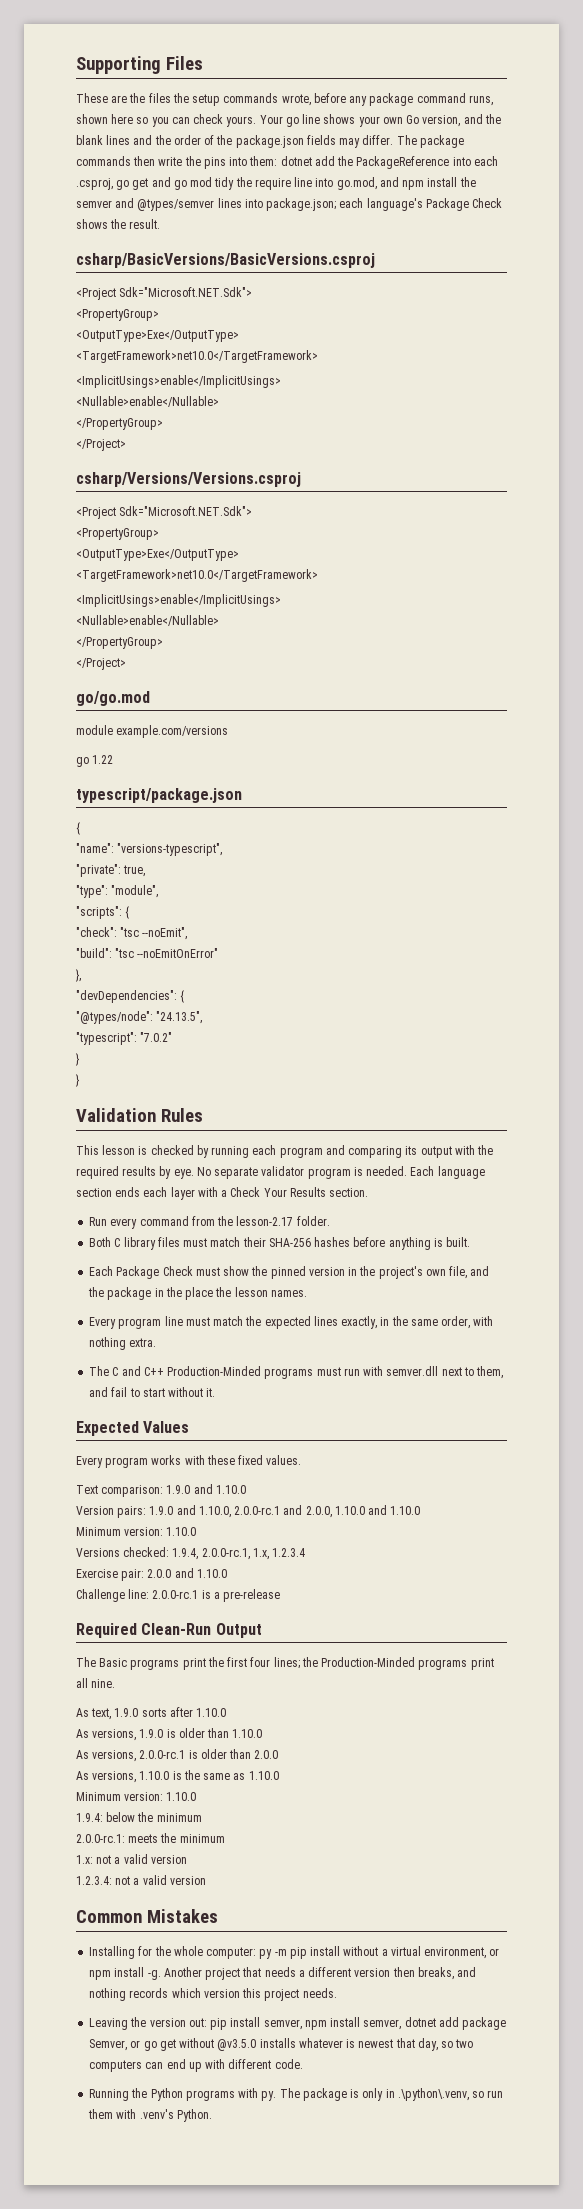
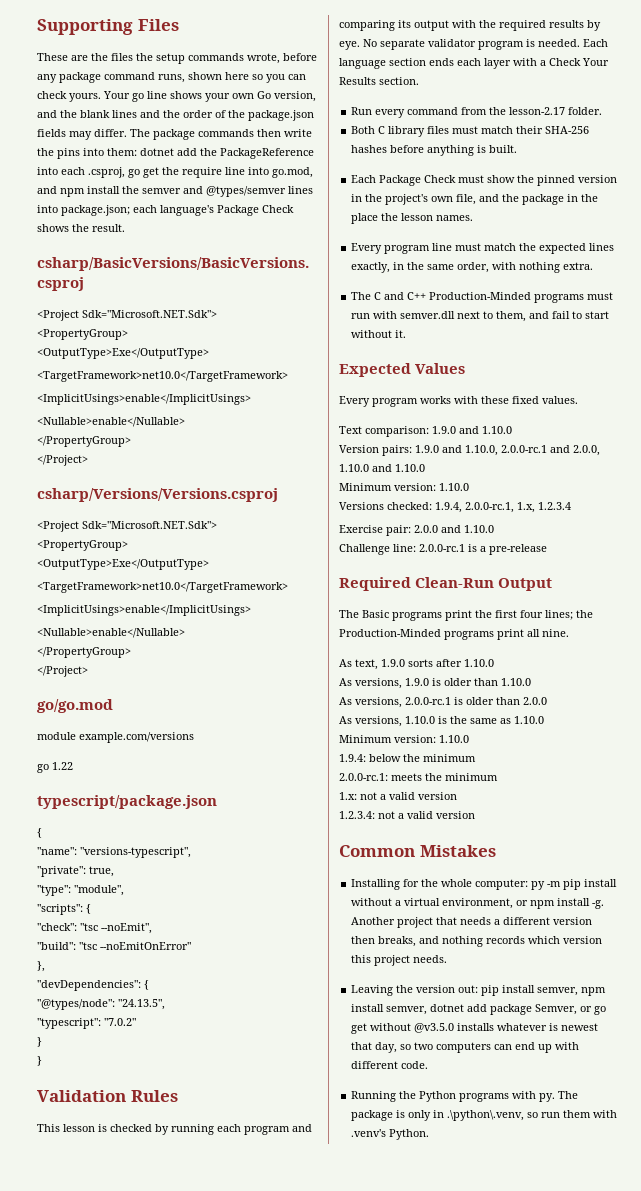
[151,177,235,190] and go mod tidy -> (159, 172) none

